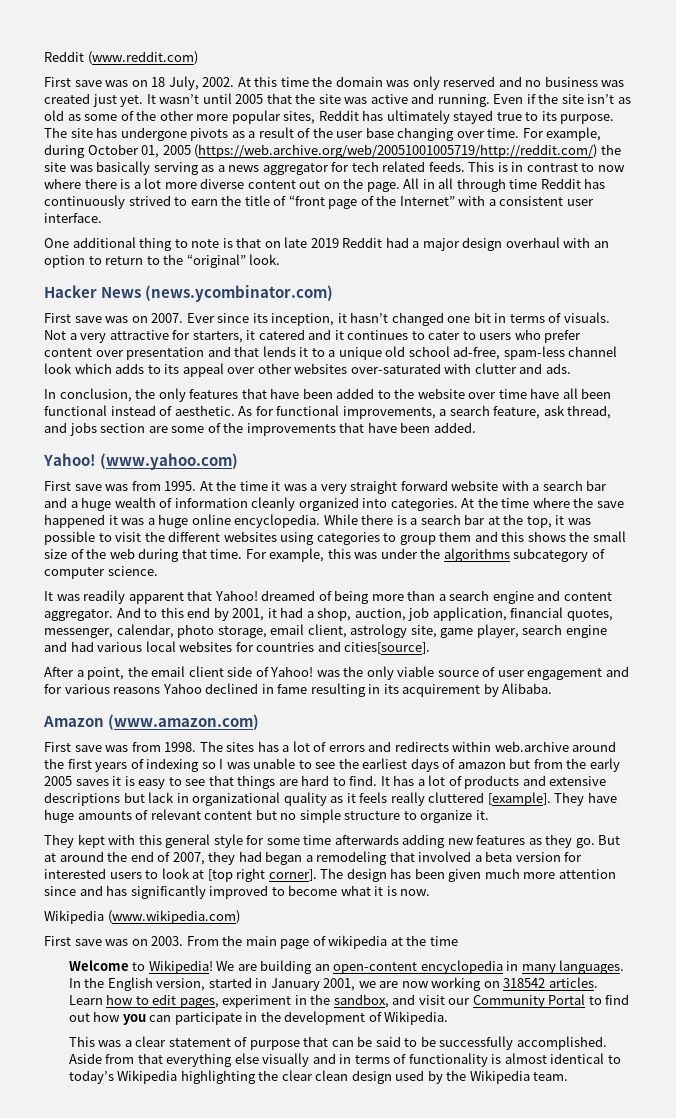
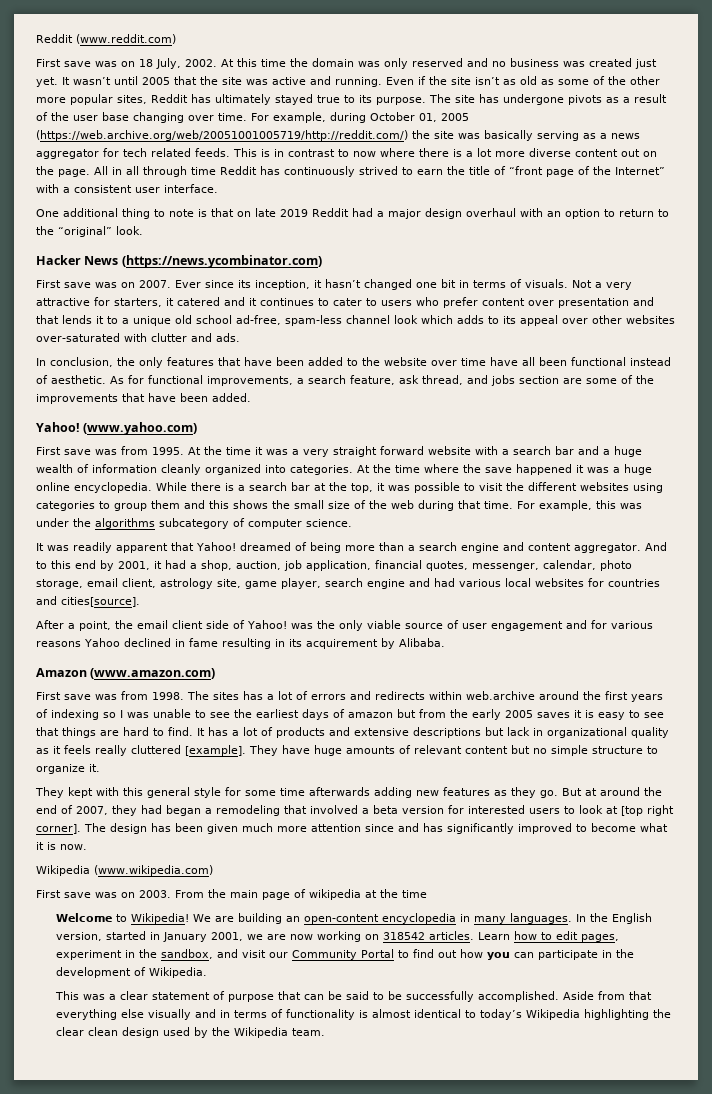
[145,285,334,302] (news.ycombinator.com) -> [121,255,322,268] (https://news.ycombinator.com)

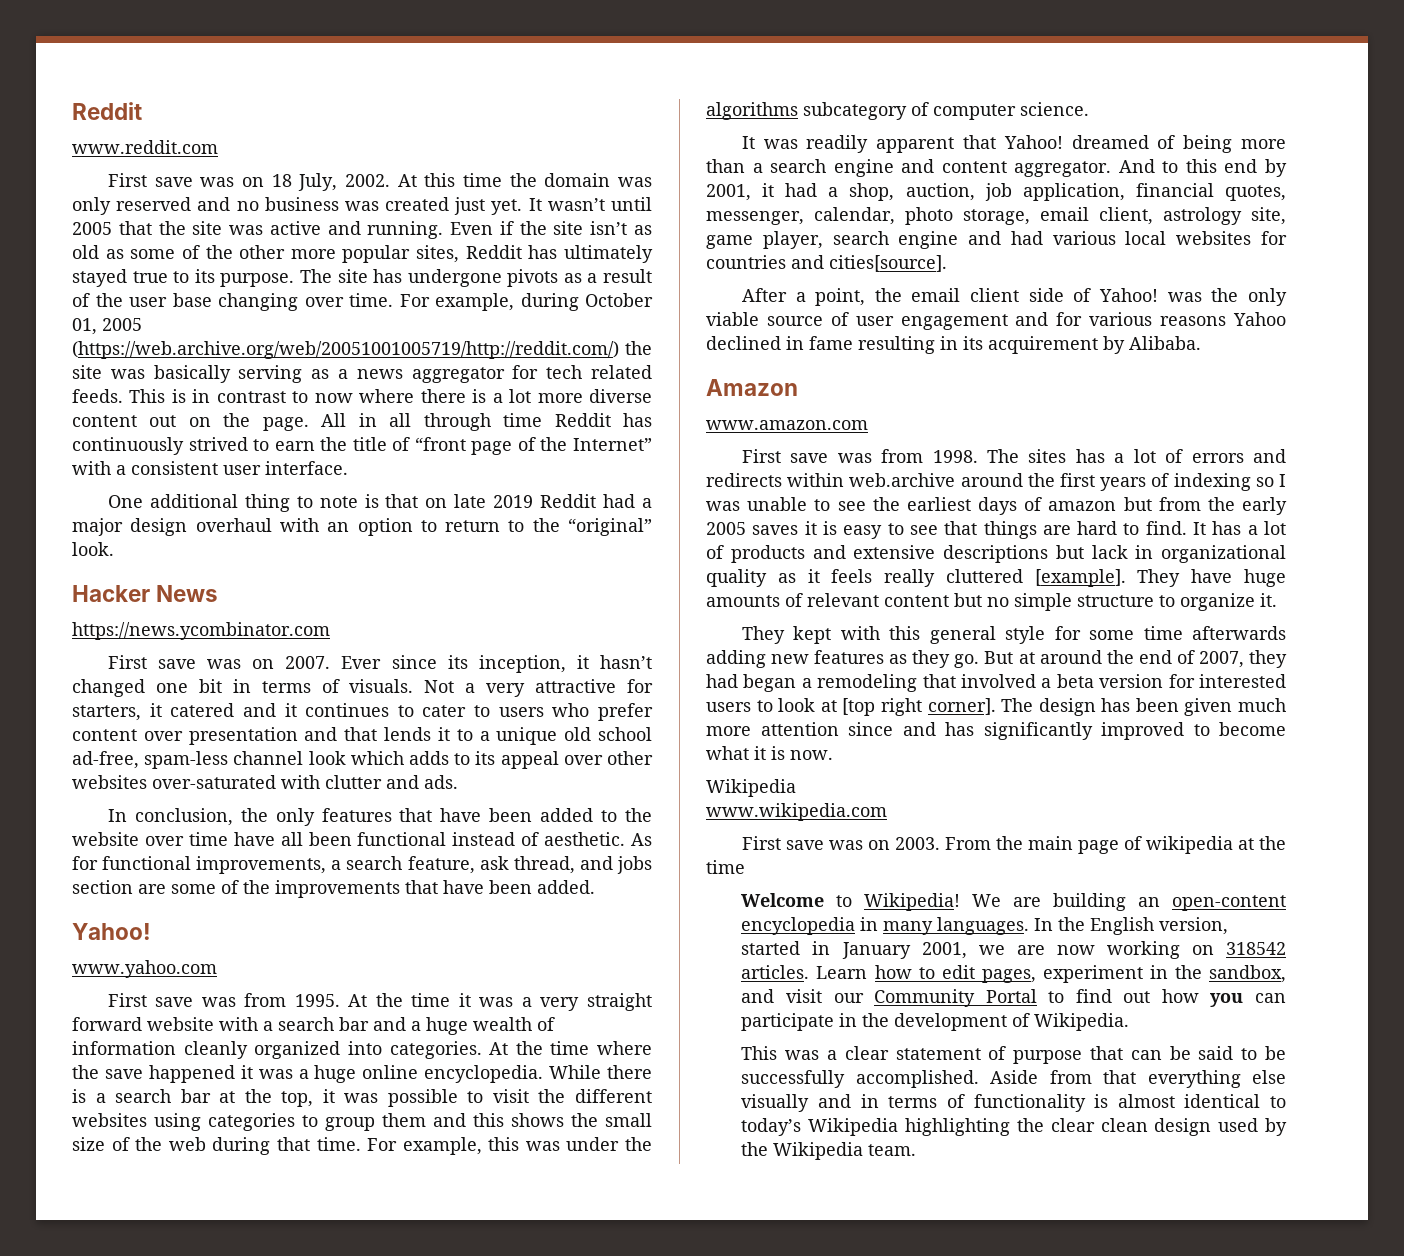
[36,34,176,44] Reddit (www.reddit.com) -> [72,102,142,120] [72,140,218,154] Reddit // www.reddit.com
[121,255,322,268] (https://news.ycombinator.com) -> [72,622,330,640] // https://news.ycombinator.com
[83,422,198,435] (www.yahoo.com) -> [72,960,217,978] // www.yahoo.com
[90,668,216,679] (www.amazon.com) -> [706,420,868,430] // www.amazon.com
[94,865,213,876] (www.wikipedia.com) -> [706,803,887,821] // www.wikipedia.com

